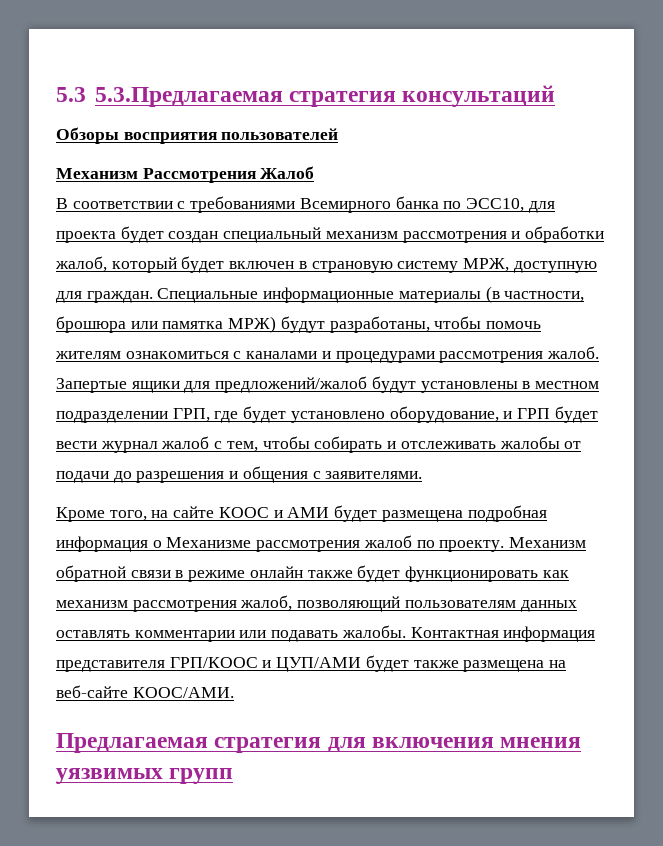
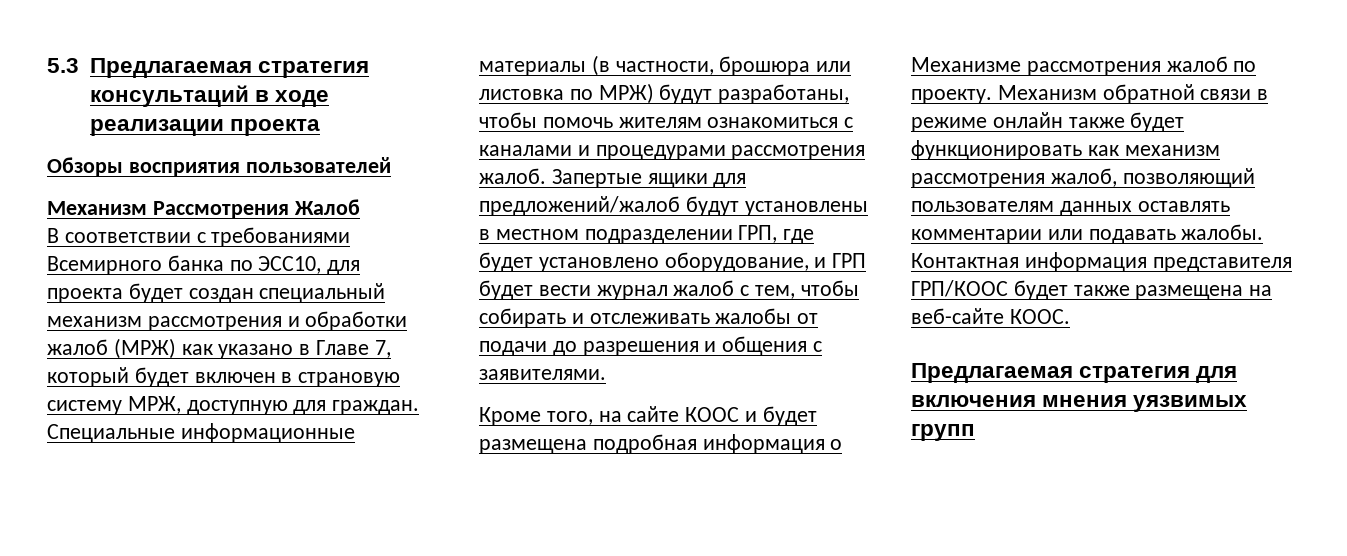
[94,87,283,107] 5.3.Предлагаемая -> [89,58,252,78] Предлагаемая
(556, 96) none -> [254,90,329,107] [89,119,320,136] в ходе реализации проекта
[55,256,107,272] жалоб, -> [47,338,391,359] жалоб (МРЖ) как указано в Главе 7,
[162,321,224,329] памятка -> [479,89,593,100] листовка по
[287,507,330,518] АМИ -> (758, 416) none
[262,657,362,672] и ЦУП/АМИ -> (1008, 288) none
[132,687,234,698] КООС/АМИ. -> [1009,309,1070,324] КООС.

